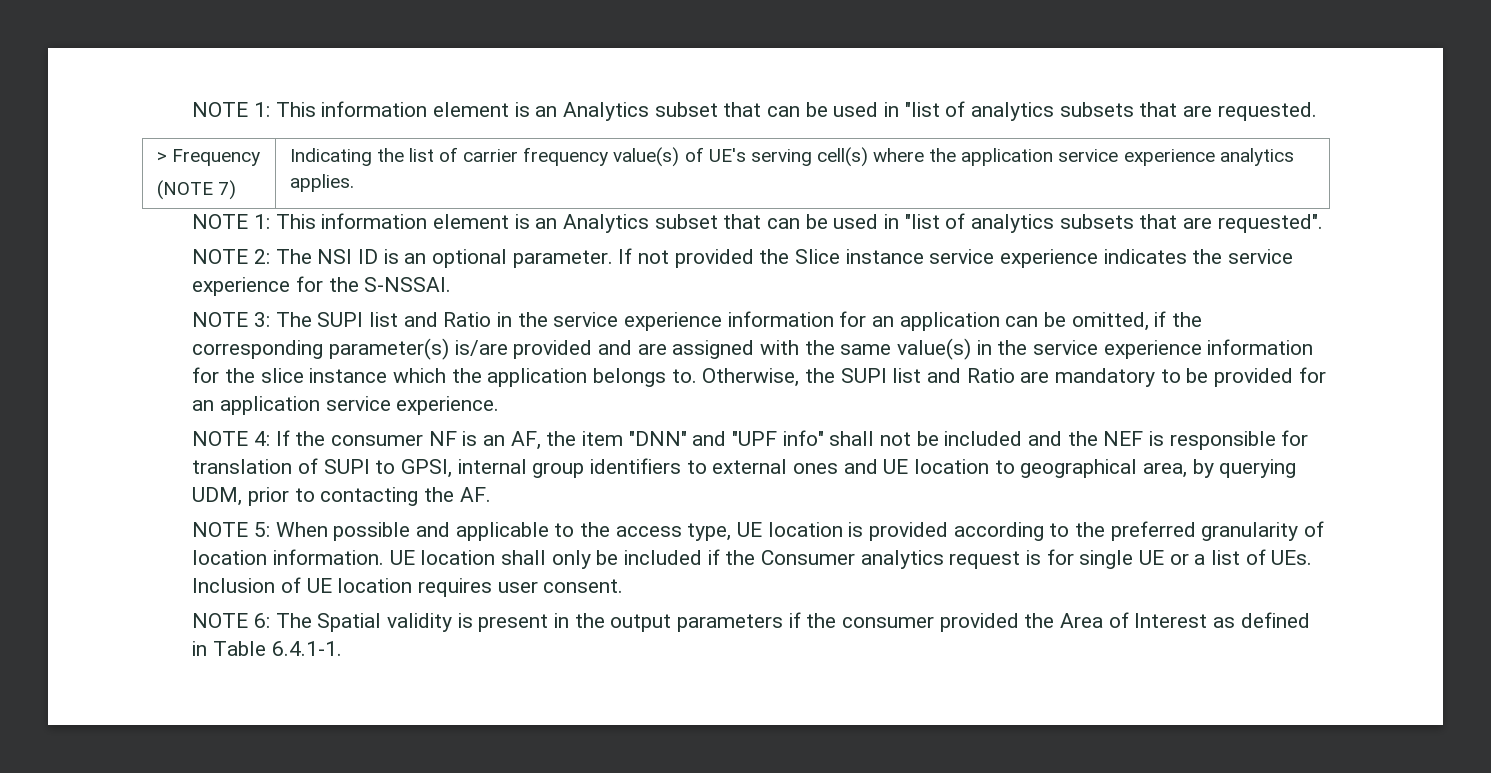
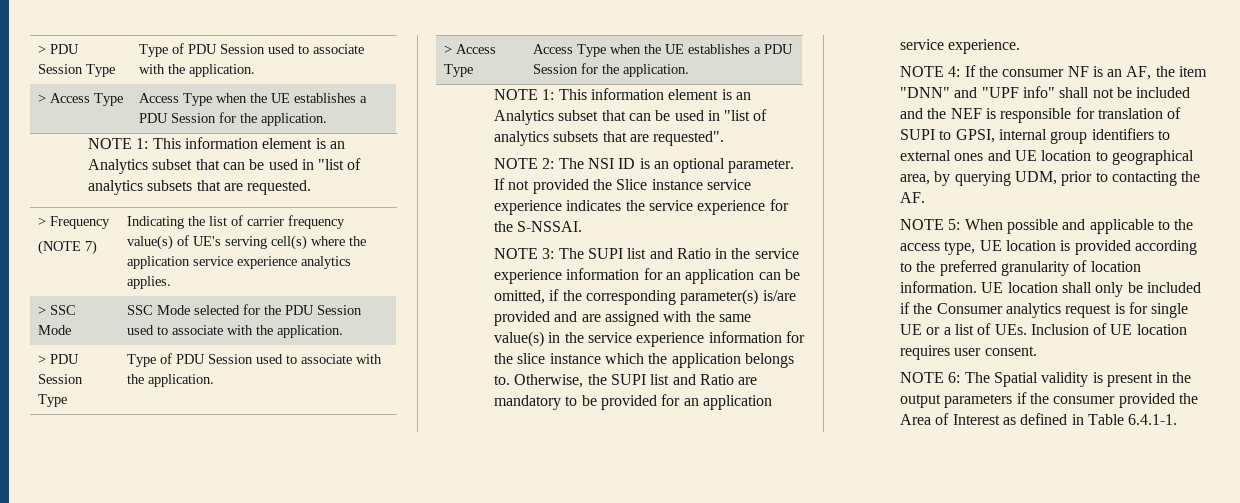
(192, 109) none -> [37,44,79,54] [37,64,115,77] [138,43,364,57] [138,64,255,77] [37,93,123,106] [138,93,367,106] [138,112,327,126] > PDU Session Type | Type of PDU Session used to associate with the application. // > Access Type | Access Type when the UE establishes a PDU Session for the application. //
(354, 183) none -> [37,305,76,315] [37,325,71,335] [126,304,362,315] [126,325,343,338] [37,354,79,364] [37,374,83,384] [37,394,67,407] [126,353,382,367] [126,374,214,387] [443,44,496,54] [443,64,473,77] [532,44,793,57] [532,63,689,77] // > SSC Mode | SSC Mode selected for the PDU Session used to associate with the application. // > PDU Session Type | Type of PDU Session used to associate with the application. // > Access Type | Access Type when the UE establishes a PDU Session for the application.

